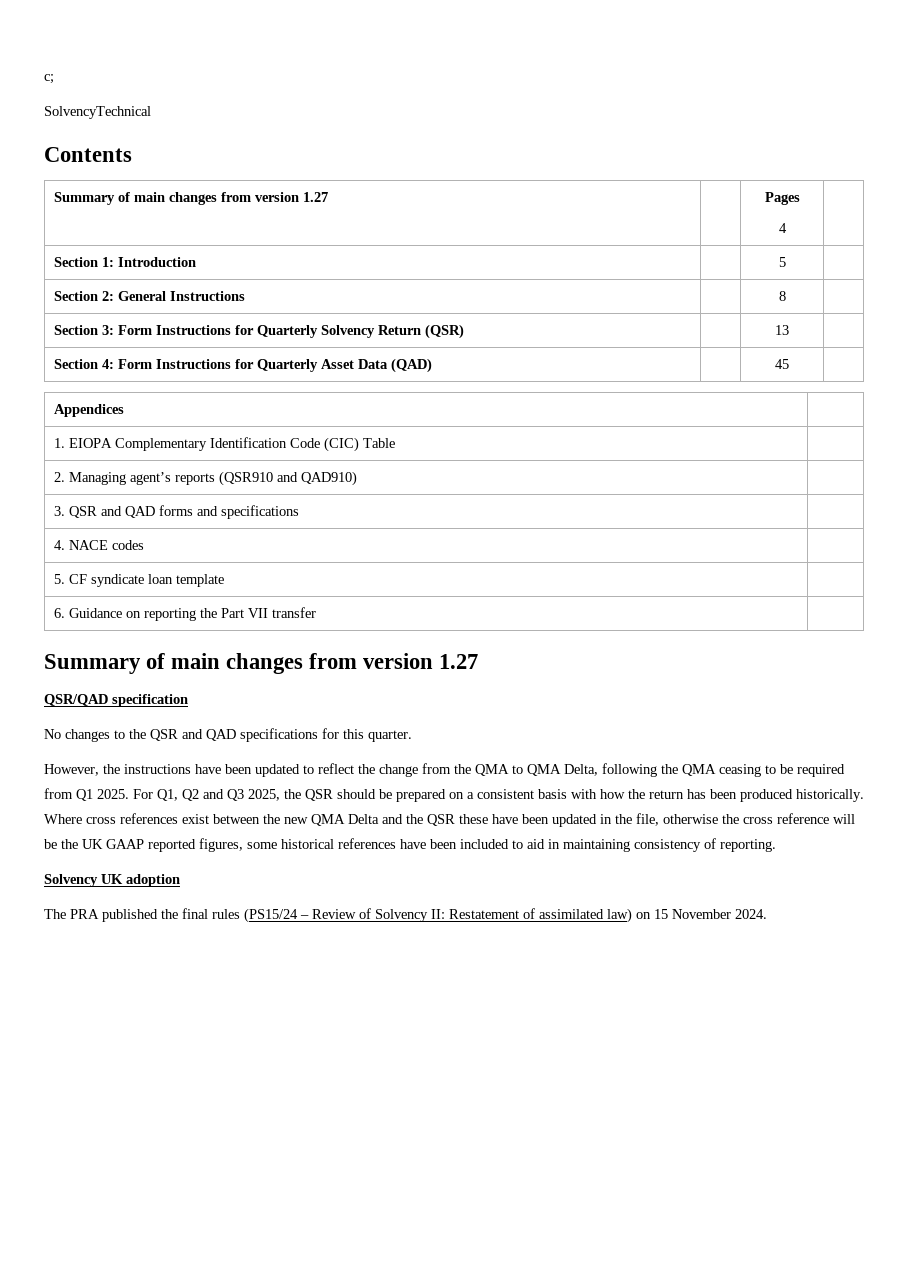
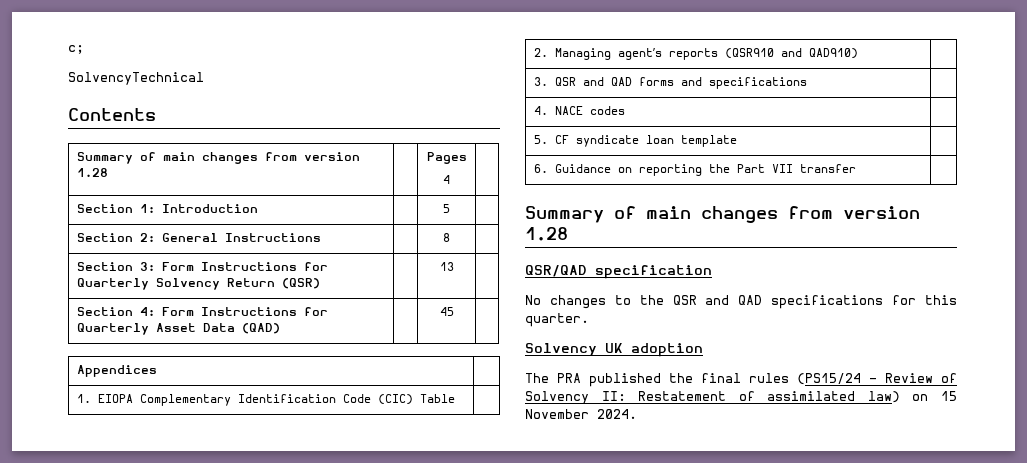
[302,192,328,202] 1.27 -> [76,168,108,177] 1.28
[439,654,479,669] 1.27 -> [525,227,568,241] 1.28
[44,763,845,777] [44,788,864,802] [44,813,855,827] [44,838,776,852] // However, the instructions have been updated to reflect the change from the QMA to QMA Delta, following the QMA ceasing to be required from Q1 2025. For Q1, Q2 and Q3 2025, the QSR should be prepared on a consistent basis with how the return has been produced historically. Where cross references exist between the new QMA Delta and the QSR these have been updated in the file, otherwise the cross reference will be the UK GAAP reported figures, some historical references have been included to aid in maintaining consistency of reporting. -> (589, 320) none

